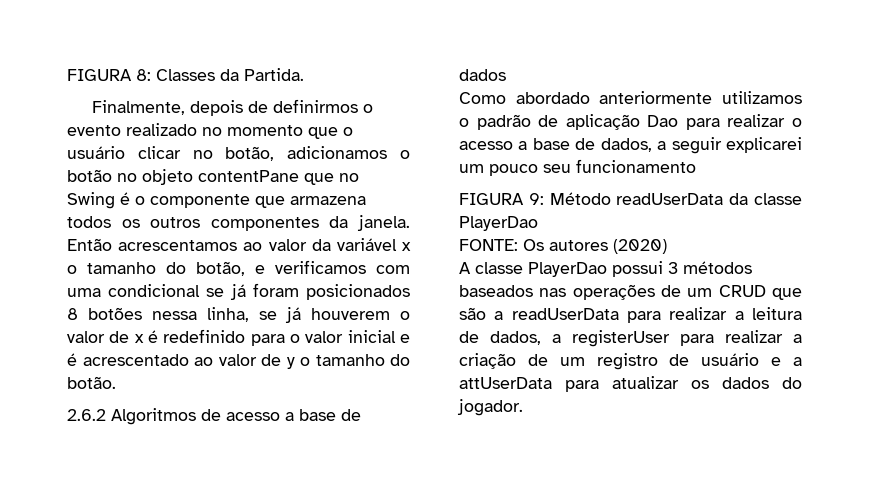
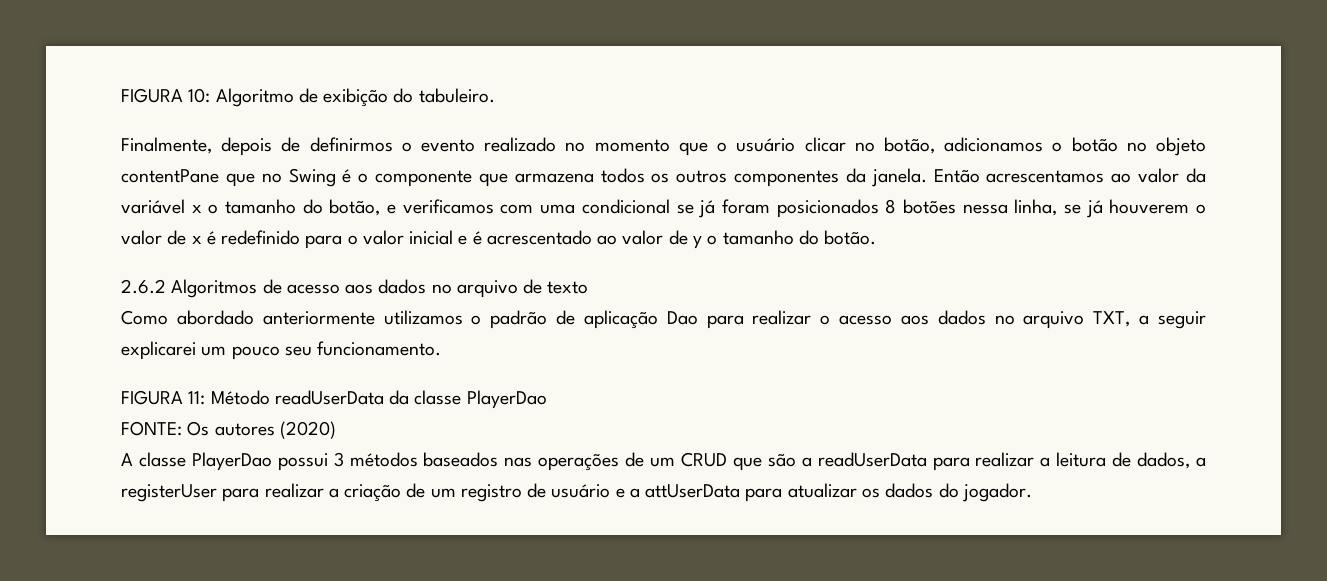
[67,68,304,81] FIGURA 8: Classes da Partida. -> [121,88,495,107] FIGURA 10: Algoritmo de exibição do tabuleiro.
[285,409,361,421] [459,69,506,81] a base de dados -> [345,279,589,298] aos dados no arquivo de texto
[518,138,652,152] a base de dados, -> [900,310,1131,329] aos dados no arquivo TXT,
[576,159,696,173] [459,193,544,205] funcionamento // FIGURA 9: -> [317,341,442,356] [121,390,206,405] funcionamento. // FIGURA 11:

